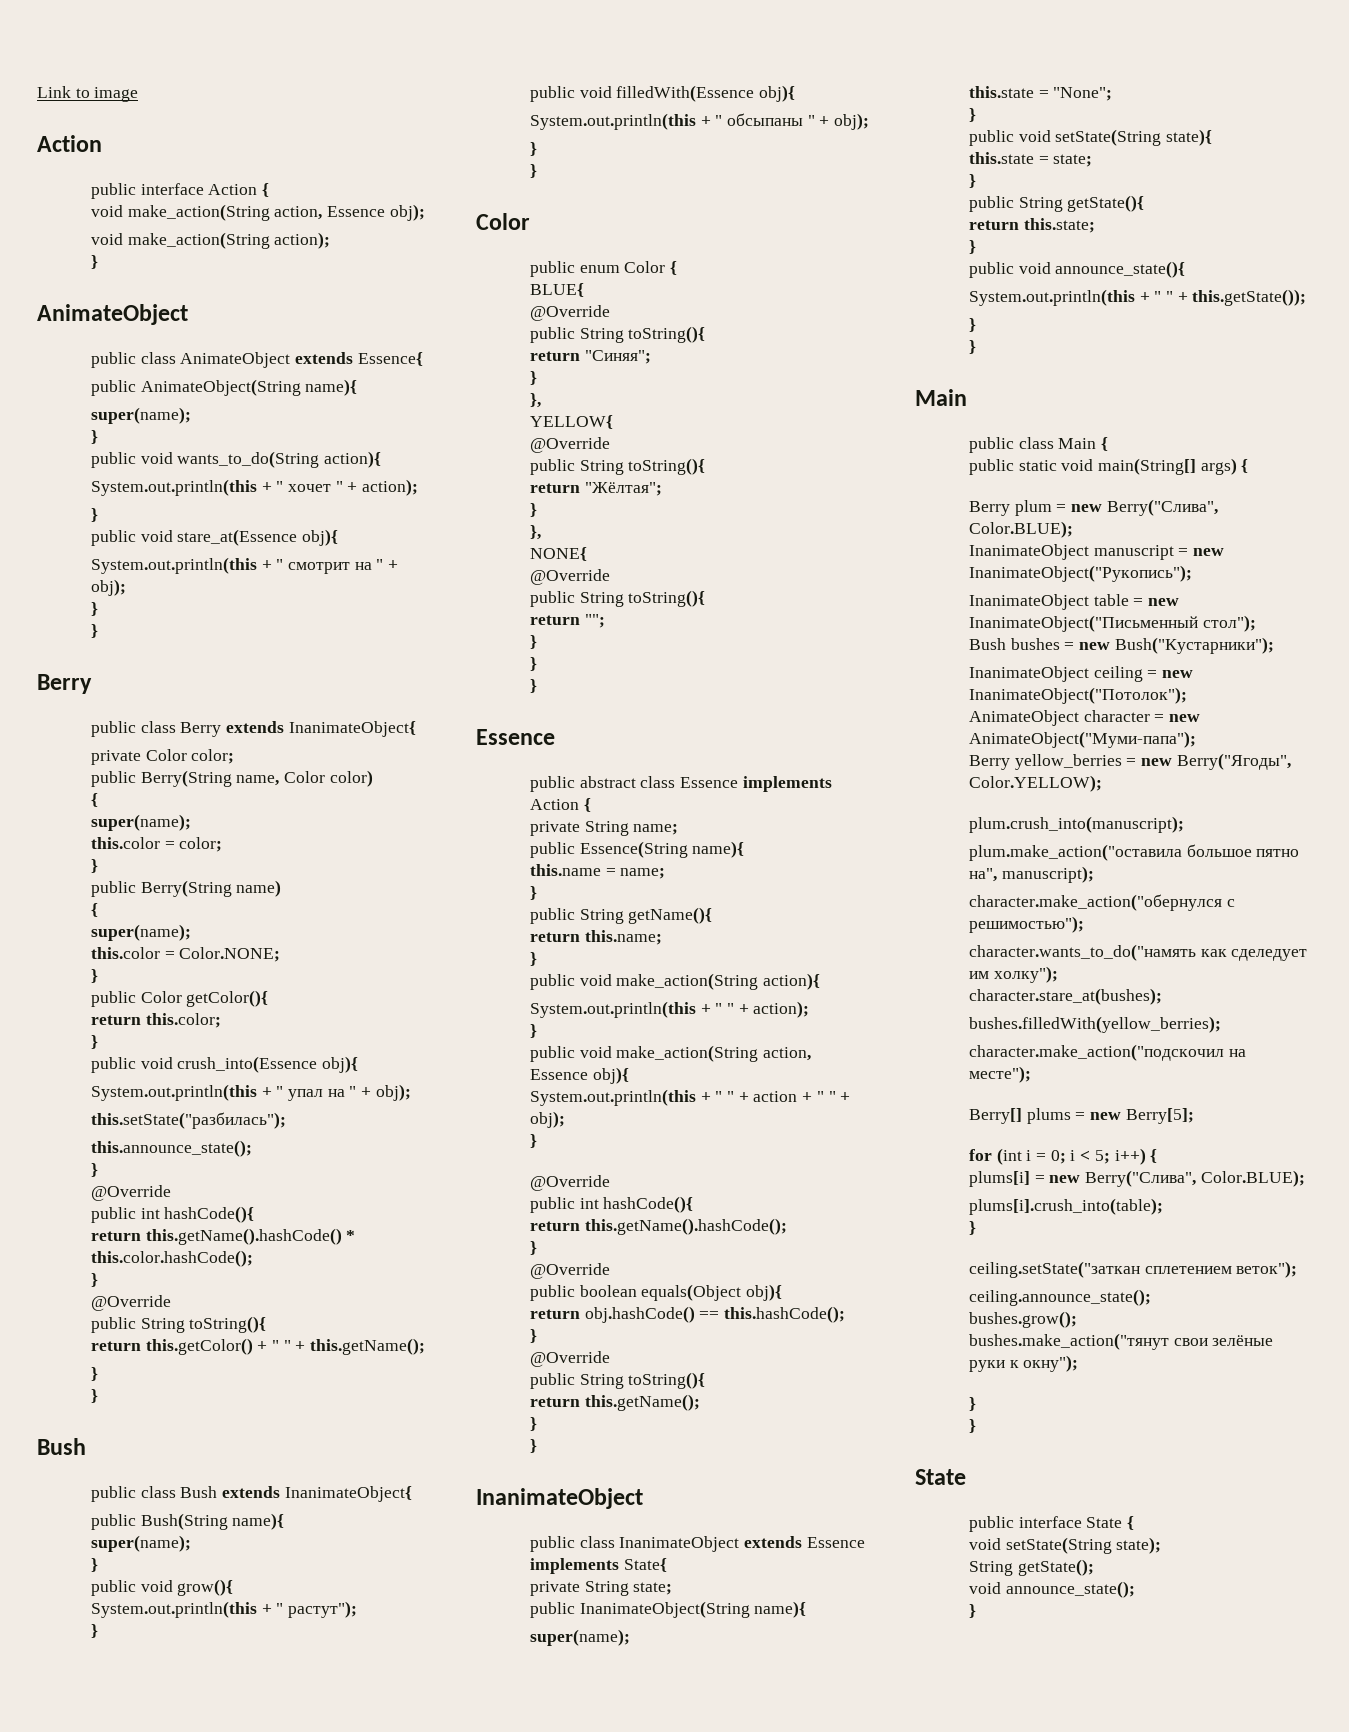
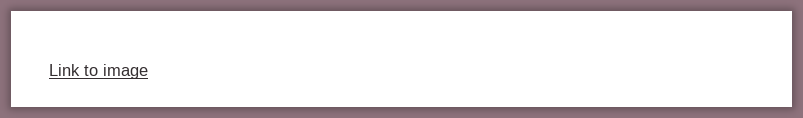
[37,135,102,152] [90,183,269,199] [90,204,425,221] [90,232,331,249] [90,255,98,269] [37,304,188,325] [90,352,423,368] [90,379,358,396] [90,407,191,424] [90,430,98,444] [90,451,381,468] [90,479,419,496] [90,508,98,522] [90,529,338,546] [90,557,399,574] [90,579,126,596] [90,602,98,616] [90,624,98,638] [37,674,92,694] [90,721,416,737] [90,749,235,765] [90,770,373,787] [90,793,98,807] [90,814,191,831] [90,837,223,852] [90,859,98,873] [90,880,282,897] [90,903,98,917] [90,924,191,941] [90,947,281,962] [90,969,98,983] [90,990,269,1007] [90,1013,221,1028] [90,1035,98,1049] [90,1056,358,1073] [90,1084,411,1101] [90,1112,286,1129] [90,1140,252,1157] [90,1163,98,1177] [90,1185,171,1201] [90,1206,255,1223] [90,1228,356,1245] [90,1250,253,1267] [90,1273,98,1287] [90,1295,171,1311] [90,1316,267,1333] [90,1338,426,1355] [90,1367,98,1381] [90,1389,98,1403] [37,1438,86,1455] [90,1486,412,1502] [90,1513,285,1530] [90,1535,191,1552] [90,1558,98,1572] [90,1579,234,1596] [90,1601,357,1618] [90,1624,98,1638] [529,85,795,102] [529,113,870,130] [529,142,537,156] [529,164,537,178] [476,213,530,230] [529,261,677,277] [529,283,584,297] [529,305,610,321] [529,326,706,343] [529,350,651,364] [529,371,537,385] [529,393,541,408] [529,415,613,429] [529,437,610,453] [529,458,706,475] [529,482,662,496] [529,503,537,517] [529,525,541,540] [529,547,587,561] [529,569,610,585] [529,590,706,607] [529,614,605,628] [529,635,537,649] [529,657,537,671] [529,679,537,693] [476,729,555,745] [529,776,832,792] [529,798,591,812] [529,821,679,836] [529,841,745,858] [529,864,666,879] [529,886,537,900] [529,907,713,924] [529,930,662,945] [529,952,537,966] [529,973,820,990] [529,1001,810,1018] [529,1024,537,1038] [529,1045,811,1062] [529,1067,629,1084] [529,1089,851,1106] [529,1111,565,1128] [529,1134,537,1148] [529,1175,610,1191] [529,1196,694,1213] [529,1218,787,1235] [529,1241,537,1255] [529,1263,610,1279] [529,1284,782,1301] [529,1306,845,1323] [529,1329,537,1343] [529,1351,610,1367] [529,1372,706,1389] [529,1394,700,1411] [529,1417,537,1431] [529,1439,537,1453] [476,1488,643,1509] [529,1536,865,1552] [529,1558,667,1574] [529,1581,673,1596] [529,1601,807,1618] [529,1629,630,1646] [968,86,1113,101] [968,108,976,122] [968,129,1212,146] [968,152,1093,167] [968,174,976,188] [968,195,1145,212] [968,218,1095,233] [968,240,976,254] [968,261,1186,278] [968,289,1307,306] [968,318,976,332] [968,340,976,354] [915,389,967,406] [968,437,1108,453] [968,458,1249,475] [968,499,1218,516] [968,521,1073,538] [968,544,1224,560] [968,565,1192,582] [968,594,1179,610] [968,615,1256,632] [968,637,1274,654] [968,666,1193,682] [968,687,1187,704] [968,710,1200,726] [968,731,1196,748] [968,753,1291,770] [968,775,1102,792] [968,816,1184,833] [968,844,1300,861] [968,866,1094,883] [968,894,1235,911] [968,916,1084,933] [968,944,1308,961] [968,966,1058,983] [968,988,1162,1005] [968,1016,1221,1033] [968,1044,1246,1061] [968,1066,1031,1083] [968,1108,1194,1124] [968,1148,1158,1165] [968,1170,1305,1187] [968,1198,1163,1215] [968,1221,976,1235] [968,1261,1298,1278] [968,1289,1151,1306] [968,1311,1077,1328] [968,1333,1274,1350] [968,1355,1079,1372] [968,1397,976,1411] [968,1419,976,1433] [915,1469,966,1485] [968,1516,1134,1532] [968,1537,1162,1554] [968,1559,1094,1576] [968,1581,1135,1598] [968,1604,976,1618] // Action // public interface Action { // void make_action(String action, Essence obj); // void make_action(String action); // } // AnimateObject // public class AnimateObject extends Essence{ // public AnimateObject(String name){ // super(name); // } // public void wants_to_do(String action){ // System.out.println(this + " хочет " + action); // } // public void stare_at(Essence obj){ // System.out.println(this + " смотрит на " + obj); // } // } // Berry // public class Berry extends InanimateObject{ // private Color color; // public Berry(String name, Color color) // { // super(name); // this.color = color; // } // public Berry(String name) // { // super(name); // this.color = Color.NONE; // } // public Color getColor(){ // return this.color; // } // public void crush_into(Essence obj){ // System.out.println(this + " упал на " + obj); // this.setState("разбилась"); // this.announce_state(); // } // @Override // public int hashCode(){ // return this.getName().hashCode() * this.color.hashCode(); // } // @Override // public String toString(){ // return this.getColor() + " " + this.getName(); // } // } // Bush // public class Bush extends InanimateObject{ // public Bush(String name){ // super(name); // } // public void grow(){ // System.out.println(this + " растут"); // } // public void filledWith(Essence obj){ // System.out.println(this + " обсыпаны " + obj); // } // } // Color // public enum Color { // BLUE{ // @Override // public String toString(){ // return "Синяя"; // } // }, // YELLOW{ // @Override // public String toString(){ // return "Жёлтая"; // } // }, // NONE{ // @Override // public String toString(){ // return ""; // } // } // } // Essence // public abstract class Essence implements Action { // private String name; // public Essence(String name){ // this.name = name; // } // public String getName(){ // return this.name; // } // public void make_action(String action){ // System.out.println(this + " " + action); // } // public void make_action(String action, Essence obj){ // System.out.println(this + " " + action + " " + obj); // } // @Override // public int hashCode(){ // return this.getName().hashCode(); // } // @Override // public boolean equals(Object obj){ // return obj.hashCode() == this.hashCode(); // } // @Override // public String toString(){ // return this.getName(); // } // } // InanimateObject // public class InanimateObject extends Essence implements State{ // private String state; // public InanimateObject(String name){ // super(name); // this.state = "None"; // } // public void setState(String state){ // this.state = state; // } // public String getState(){ // return this.state; // } // public void announce_state(){ // System.out.println(this + " " + this.getState()); // } // } // Main // public class Main { // public static void main(String[] args) { // Berry plum = new Berry("Слива", Color.BLUE); // InanimateObject manuscript = new InanimateObject("Рукопись"); // InanimateObject table = new InanimateObject("Письменный стол"); // Bush bushes = new Bush("Кустарники"); // InanimateObject ceiling = new InanimateObject("Потолок"); // AnimateObject character = new AnimateObject("Муми-папа"); // Berry yellow_berries = new Berry("Ягоды", Color.YELLOW); // plum.crush_into(manuscript); // plum.make_action("оставила большое пятно на", manuscript); // character.make_action("обернулся с решимостью"); // character.wants_to_do("намять как сделедует им холку"); // character.stare_at(bushes); // bushes.filledWith(yellow_berries); // character.make_action("подскочил на месте"); // Berry[] plums = new Berry[5]; // for (int i = 0; i < 5; i++) { // plums[i] = new Berry("Слива", Color.BLUE); // plums[i].crush_into(table); // } // ceiling.setState("заткан сплетением веток"); // ceiling.announce_state(); // bushes.grow(); // bushes.make_action("тянут свои зелёные руки к окну"); // } // } // State // public interface State { // void setState(String state); // String getState(); // void announce_state(); // } -> (148, 71) none

